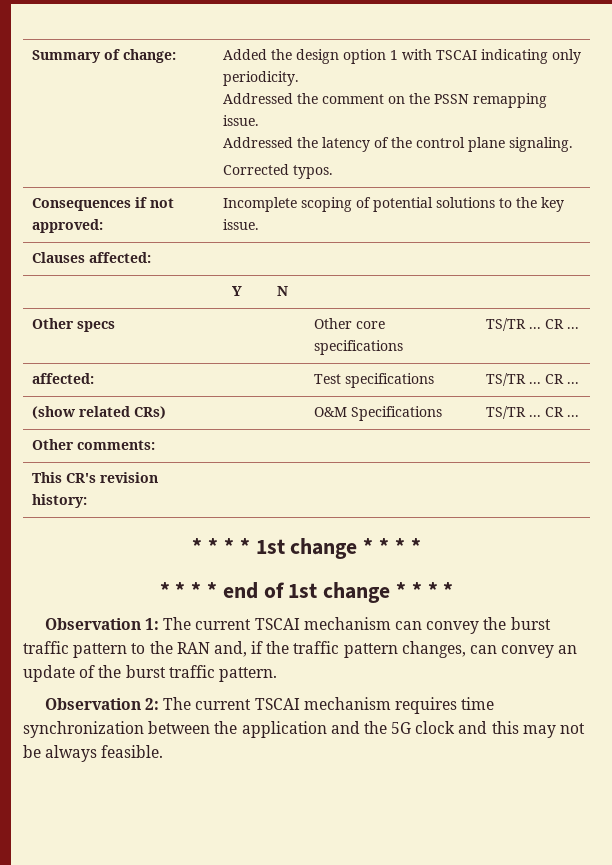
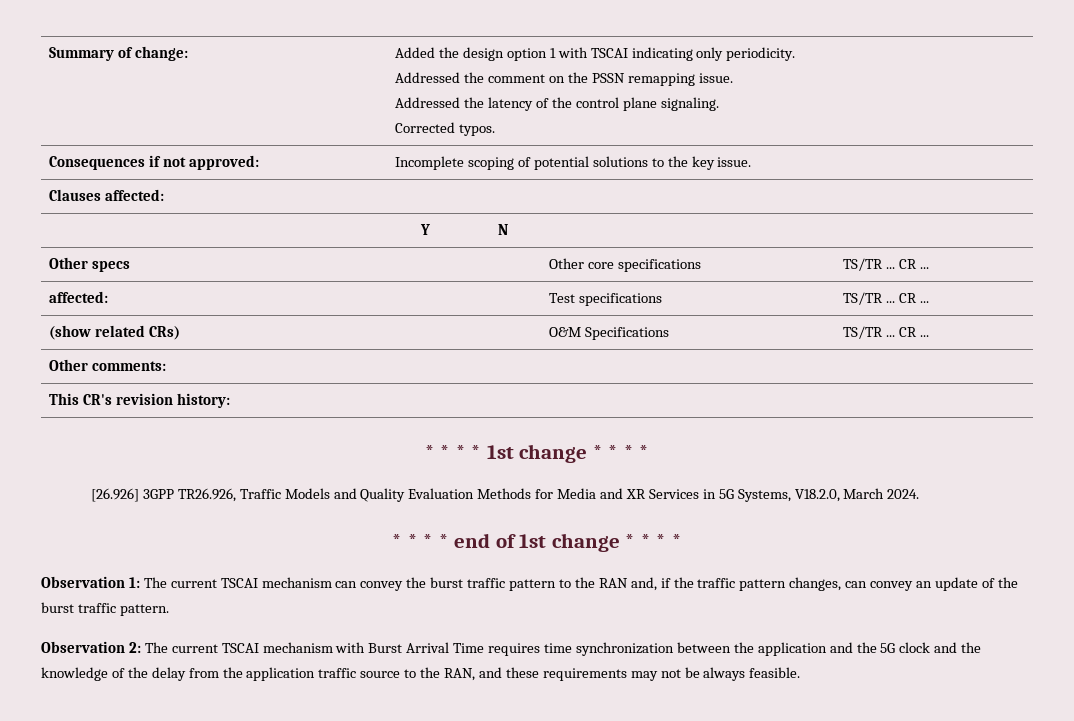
(421, 546) none -> [90,488,920,502] // [26.926] 3GPP TR26.926, Traffic Models and Quality Evaluation Methods for Media and XR Services in 5G Systems, V18.2.0, March 2024.
(391, 703) none -> [335,642,485,653] with Burst Arrival Time
[491,721,519,734] this -> [961,642,982,653] [41,667,627,681] the knowledge of the delay from the application traffic source to the RAN, and these requirements

